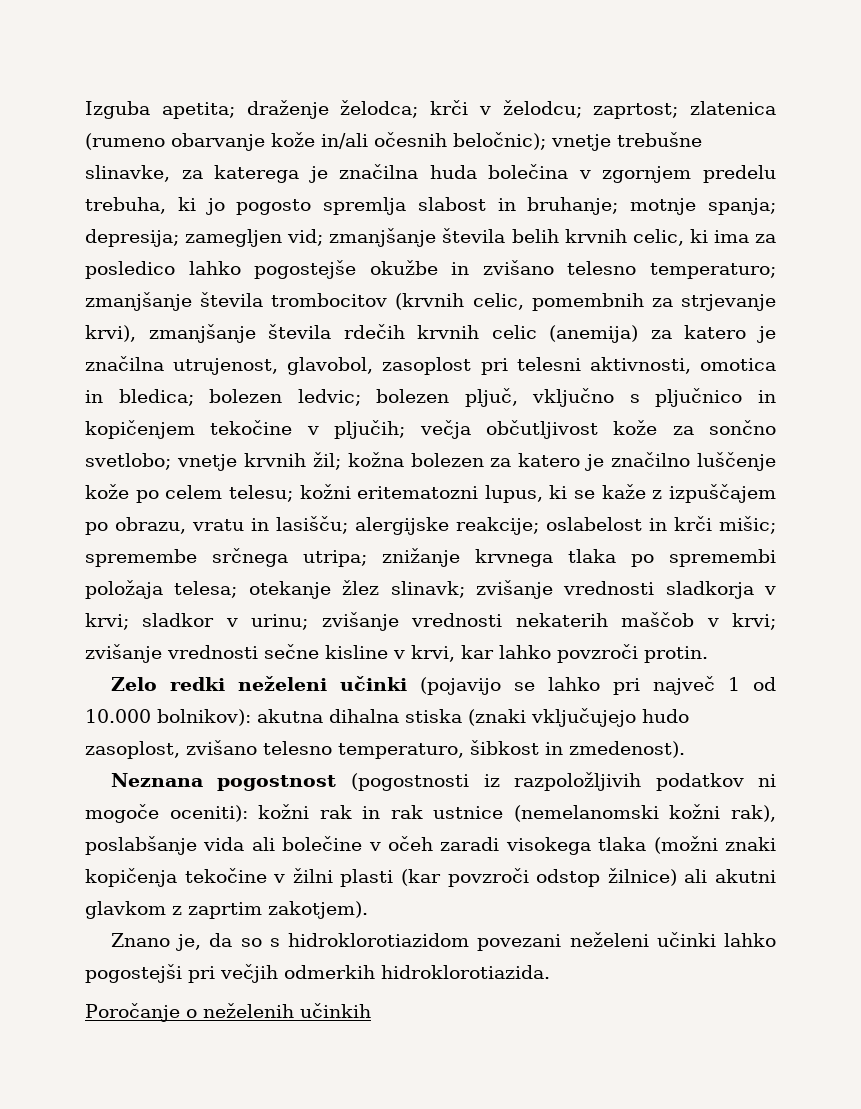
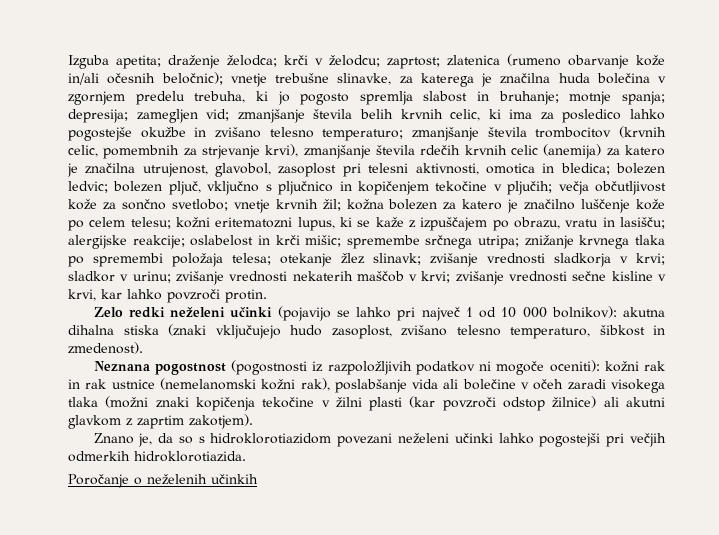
[85,709,151,723] 10.000 -> [501,307,547,318] 10 000

